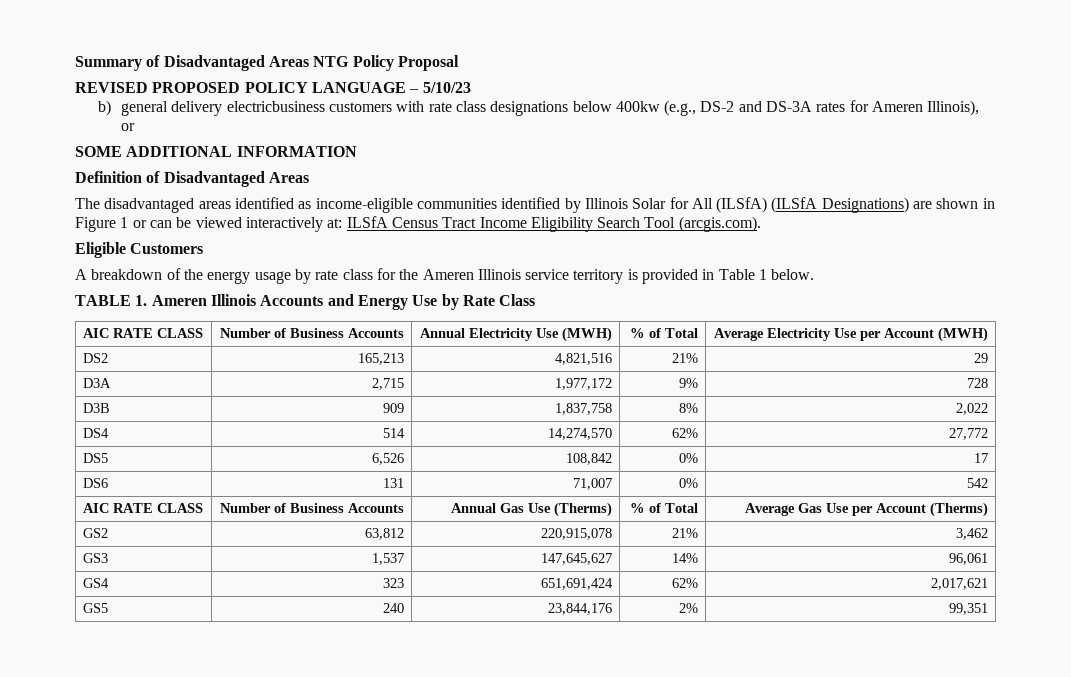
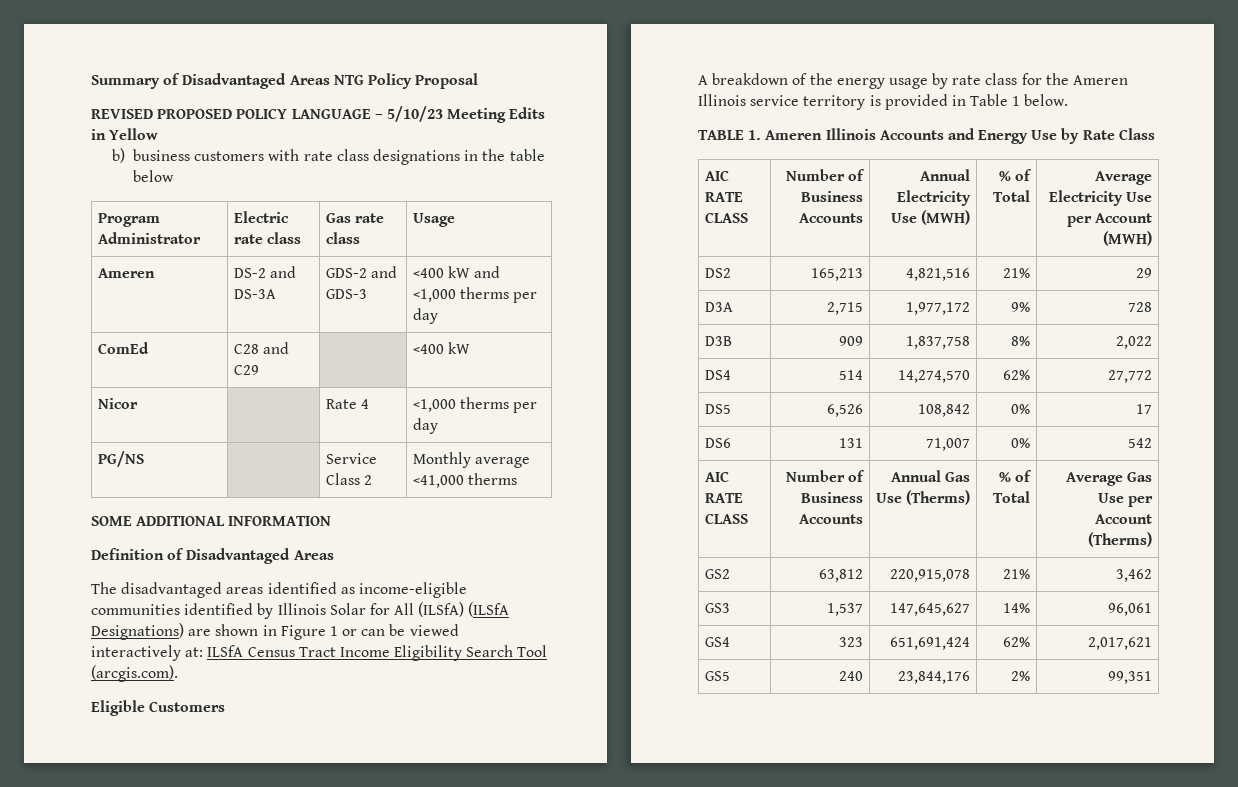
[97,100,325,116] // b) general delivery electricbusiness -> [447,107,546,123] [91,128,159,140] [112,148,191,163] Meeting Edits in Yellow // b) business
[572,100,980,116] [120,123,135,131] below 400kw (e.g., DS-2 and DS-3A rates for Ameren Illinois), or -> [464,149,545,161] [133,170,175,182] [97,213,160,227] [97,232,201,244] [233,211,289,223] [233,232,301,244] [325,213,384,223] [325,232,360,244] [412,213,455,227] [97,268,155,278] [233,266,296,278] [233,289,276,299] [325,266,397,278] [325,289,367,299] [412,266,501,278] [412,287,538,303] [412,308,438,324] [97,342,149,354] [233,342,289,354] [233,365,259,375] [412,342,470,354] [97,398,138,409] [325,399,369,409] [412,397,538,413] [412,418,438,434] [97,451,144,467] [325,453,377,464] [325,473,372,485] [412,452,530,468] [412,473,517,488] in the table below // Program Administrator | Electric rate class | Gas rate class | Usage // Ameren | DS-2 and DS-3A | GDS-2 and GDS-3 | <400 kW and <1,000 therms per day // ComEd | C28 and C29 | | <400 kW // Nicor | | Rate 4 | <1,000 therms per day // PG/NS | | Service Class 2 | Monthly average <41,000 therms

